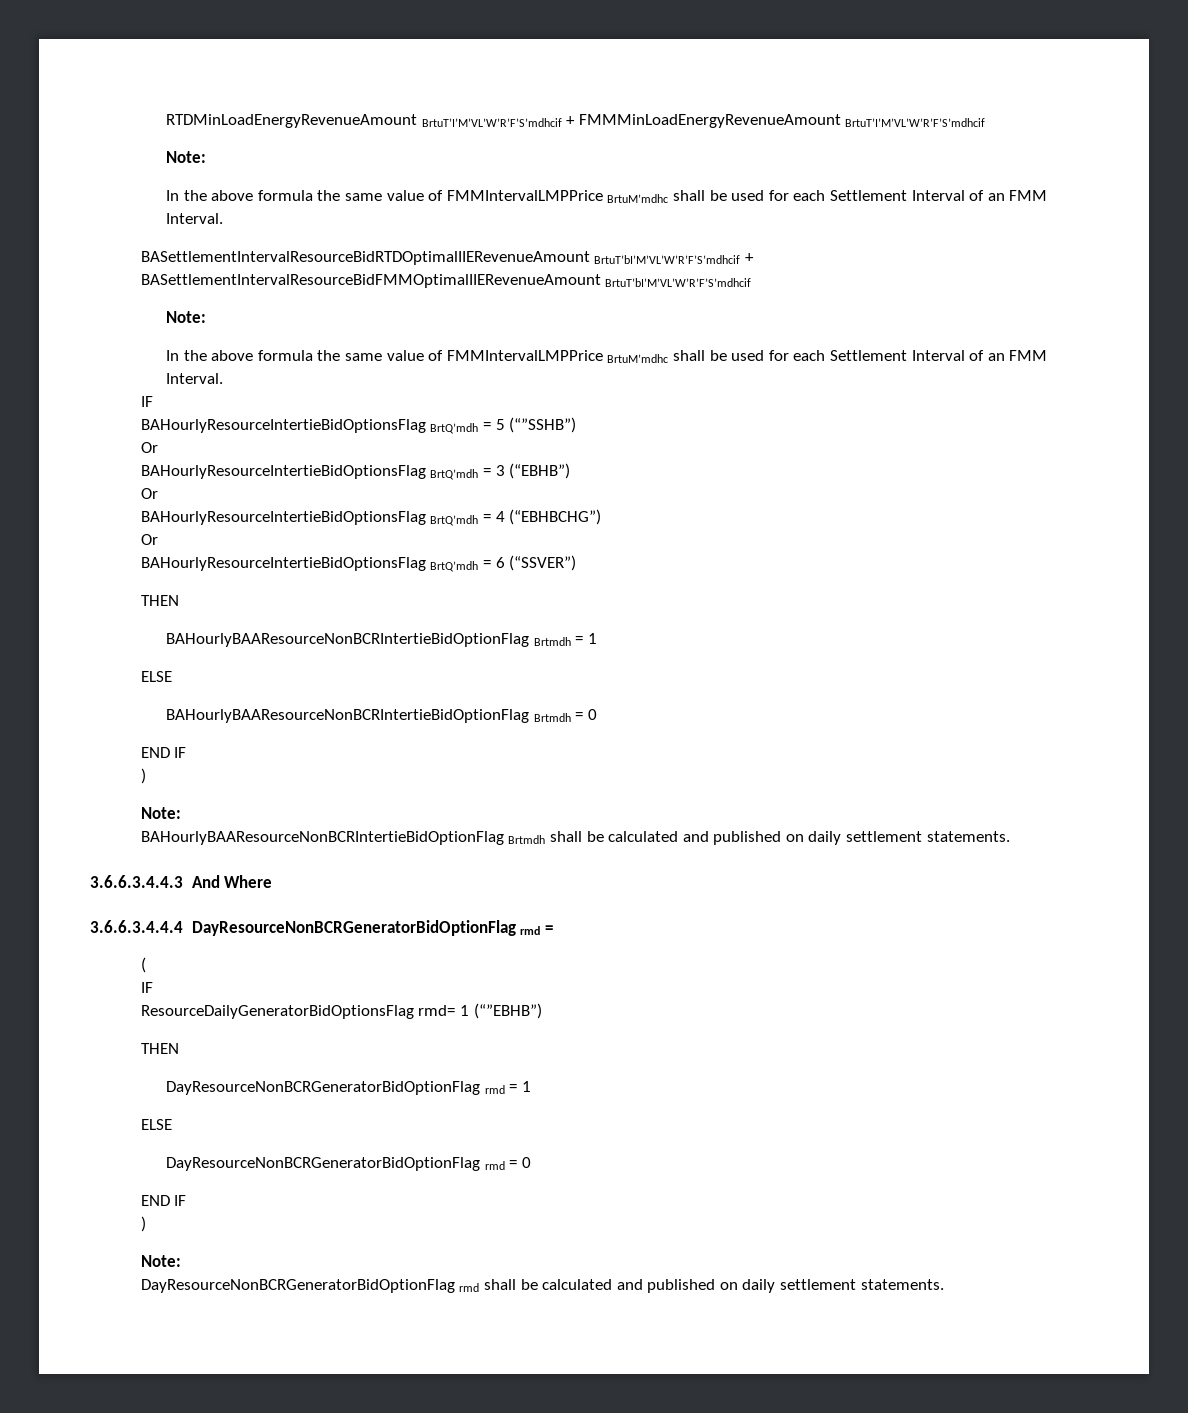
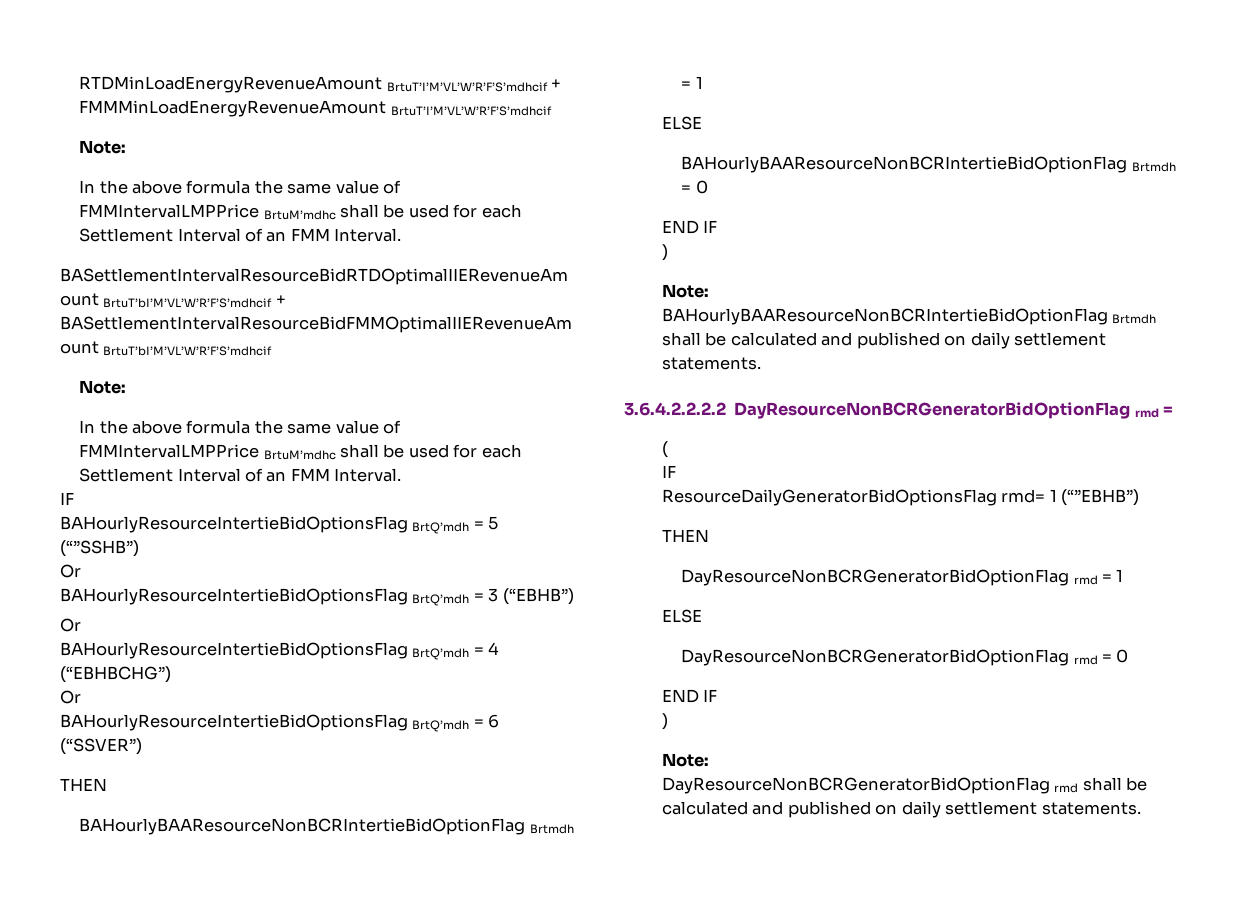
[90,875,273,888] [90,920,183,933] 3.6.6.3.4.4.3 And Where // 3.6.6.3.4.4.4 -> [624,402,726,416] 3.6.4.2.2.2.2

